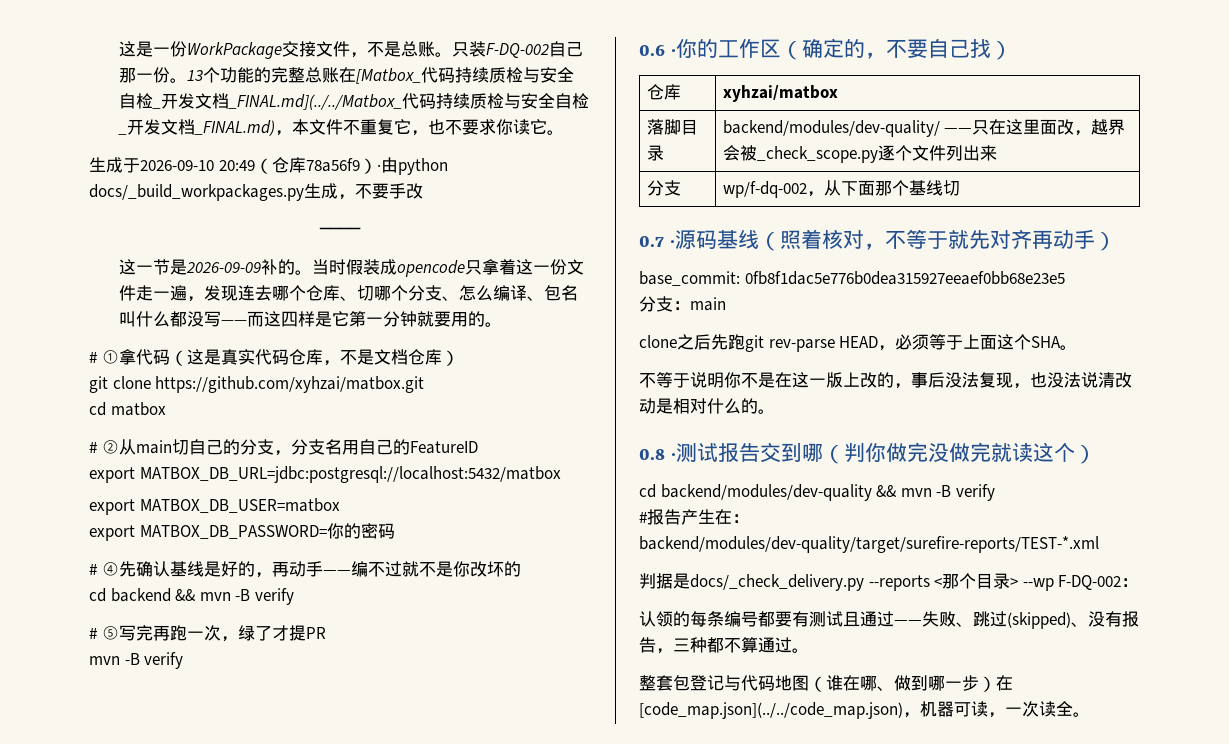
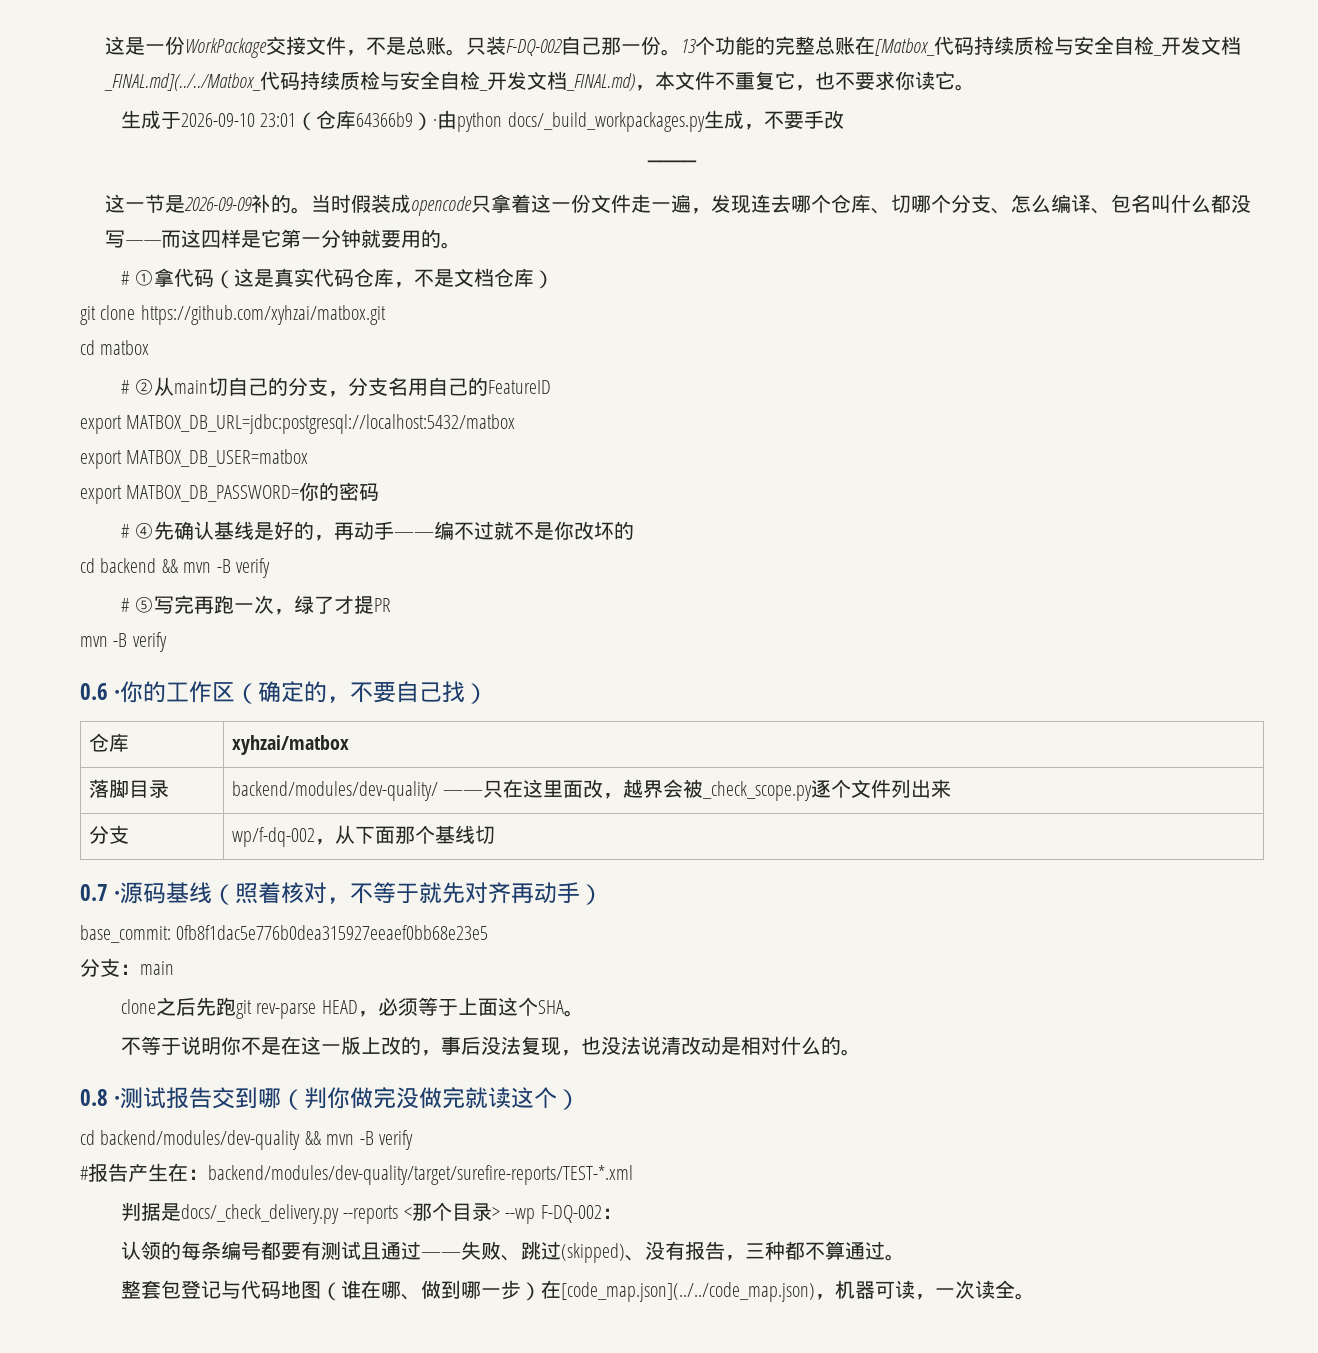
[218,157,360,174] 20:49（仓库78a56f9 -> [260,110,414,131] 23:01（仓库64366b9

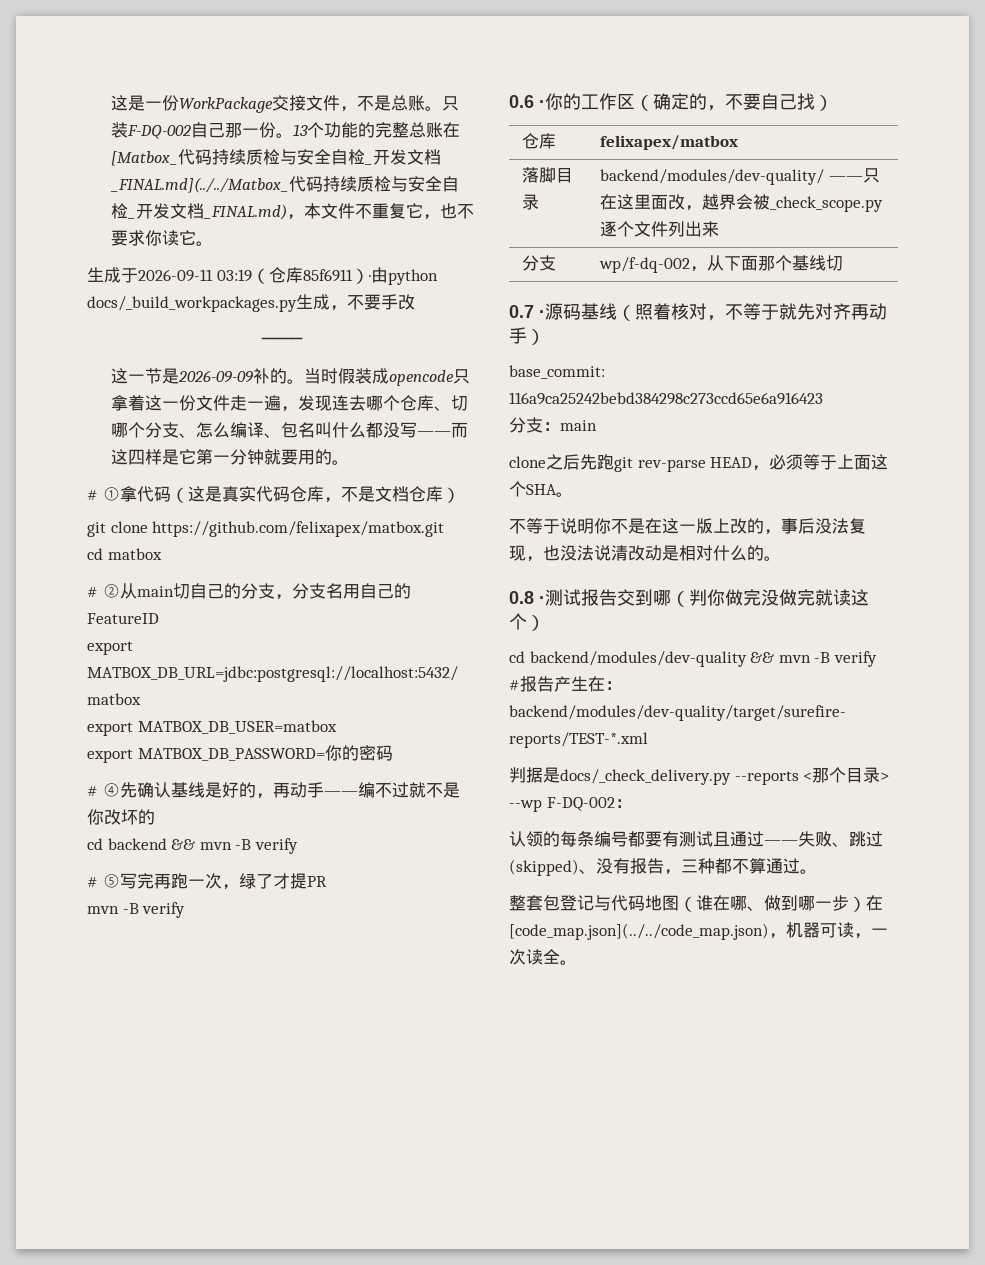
[180,110,414,131] 2026-09-10 23:01（仓库64366b9 -> [138,267,353,284] 2026-09-11 03:19（仓库85f6911
[140,305,386,325] https://github.com/xyhzai/matbox.git -> [152,521,445,537] https://github.com/felixapex/matbox.git
[231,735,349,755] xyhzai/matbox -> [600,135,739,150] felixapex/matbox
[176,925,489,940] 0fb8f1dac5e776b0dea315927eeaef0bb68e23e5 -> [509,392,823,405] 116a9ca25242bebd384298c273ccd65e6a916423

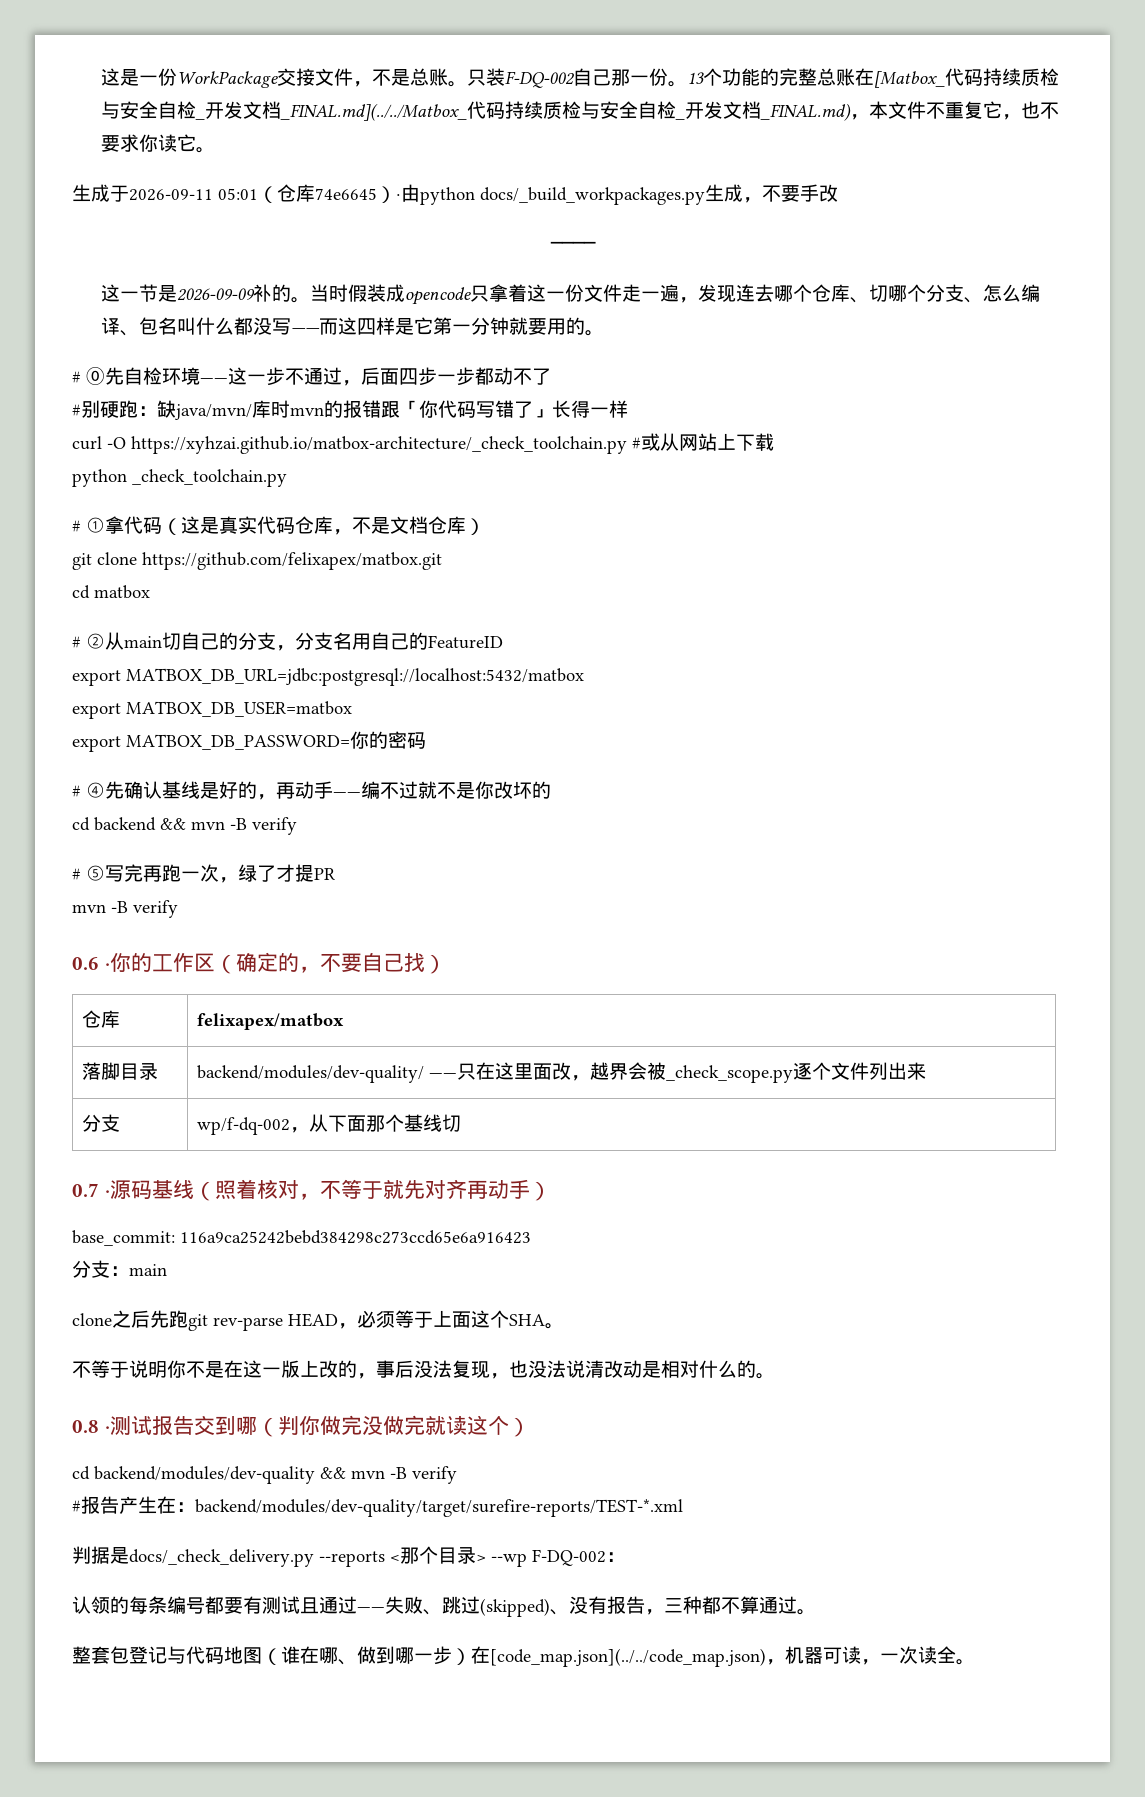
[216,267,353,284] 03:19（仓库85f6911 -> [218,184,377,203] 05:01（仓库74e6645
(350, 462) none -> [72,367,551,386] [72,400,628,420] [72,433,774,454] [72,469,287,487] // # ⓪先自检环境——这一步不通过，后面四步一步都动不了 // #别硬跑：缺java/mvn/库时mvn的报错跟「你代码写错了」长得一样 // curl -O https://xyhzai.github.io/matbox-architecture/_check_toolchain.py #或从网站上下载 // python _check_toolchain.py

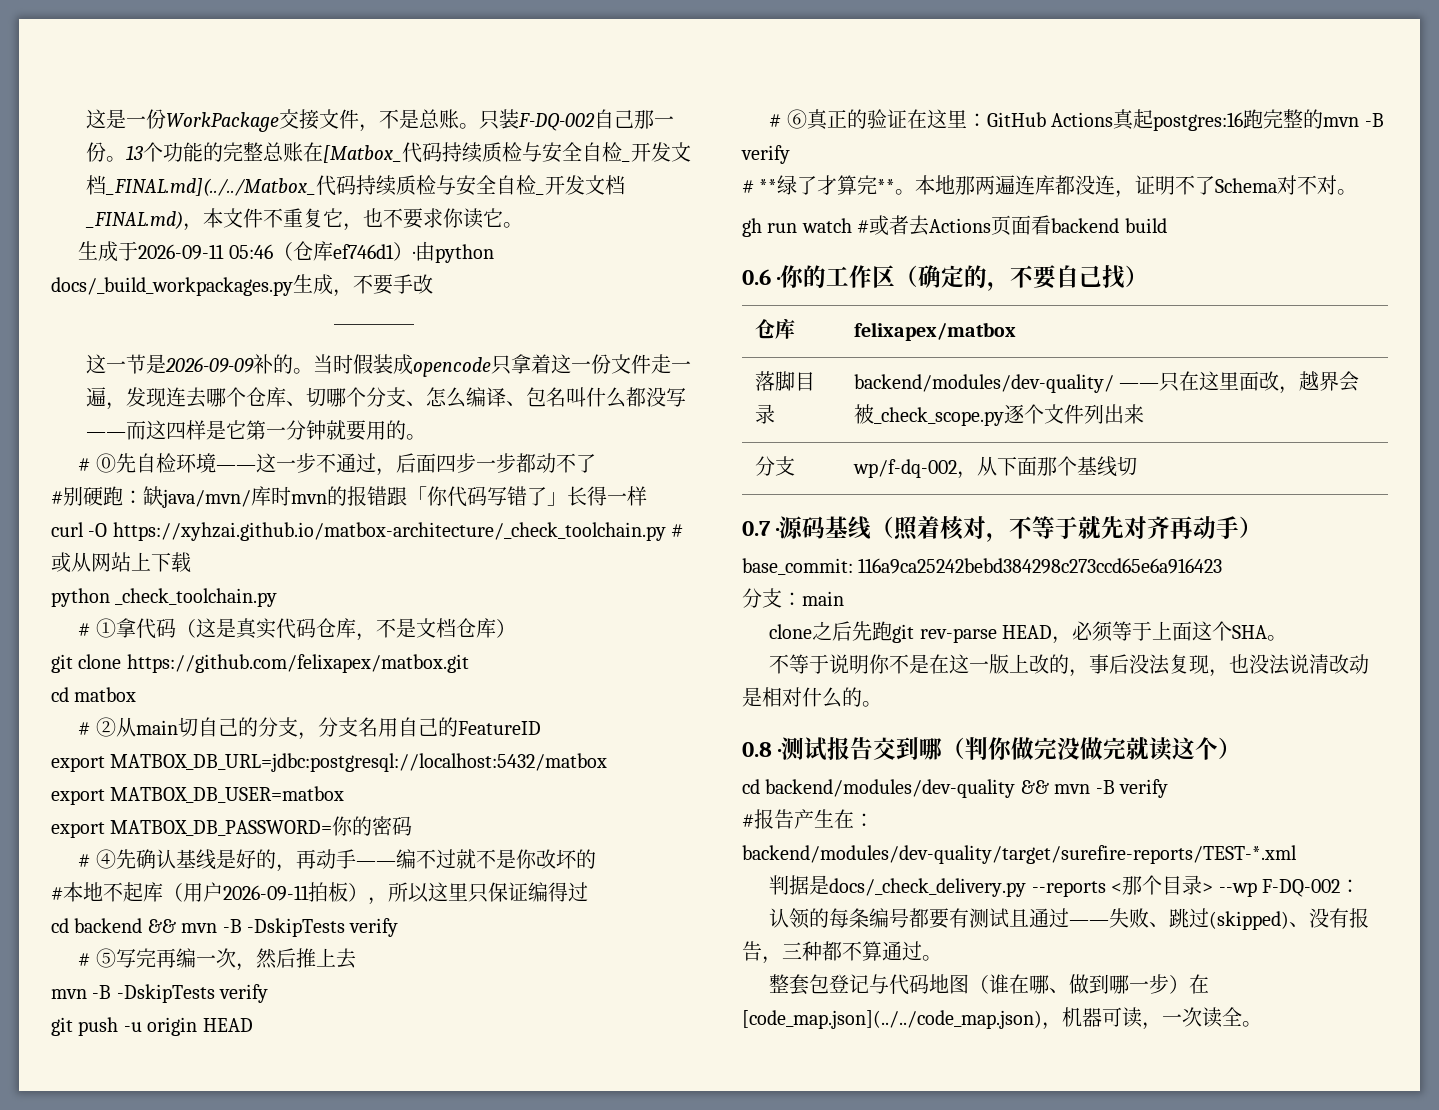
[218,184,377,203] 05:01（仓库74e6645 -> [228,241,394,261] 05:46（仓库ef746d1
(551, 790) none -> [51,882,588,905] // #本地不起库（用户2026-09-11拍板），所以这里只保证编得过
(247, 824) none -> [247,918,345,937] -DskipTests
[162,864,335,883] [72,900,178,918] 跑一次，绿了才提PR // mvn -B verify -> [175,948,356,971] [51,984,269,1003] [51,1017,253,1036] [769,109,1384,131] [741,145,790,164] [742,175,1358,198] [742,215,1167,237] 编一次，然后推上去 // mvn -B -DskipTests verify // git push -u origin HEAD // # ⑥真正的验证在这里：GitHub Actions真起postgres:16跑完整的mvn -B verify // # **绿了才算完**。本地那两遍连库都没连，证明不了Schema对不对。 // gh run watch #或者去Actions页面看backend build

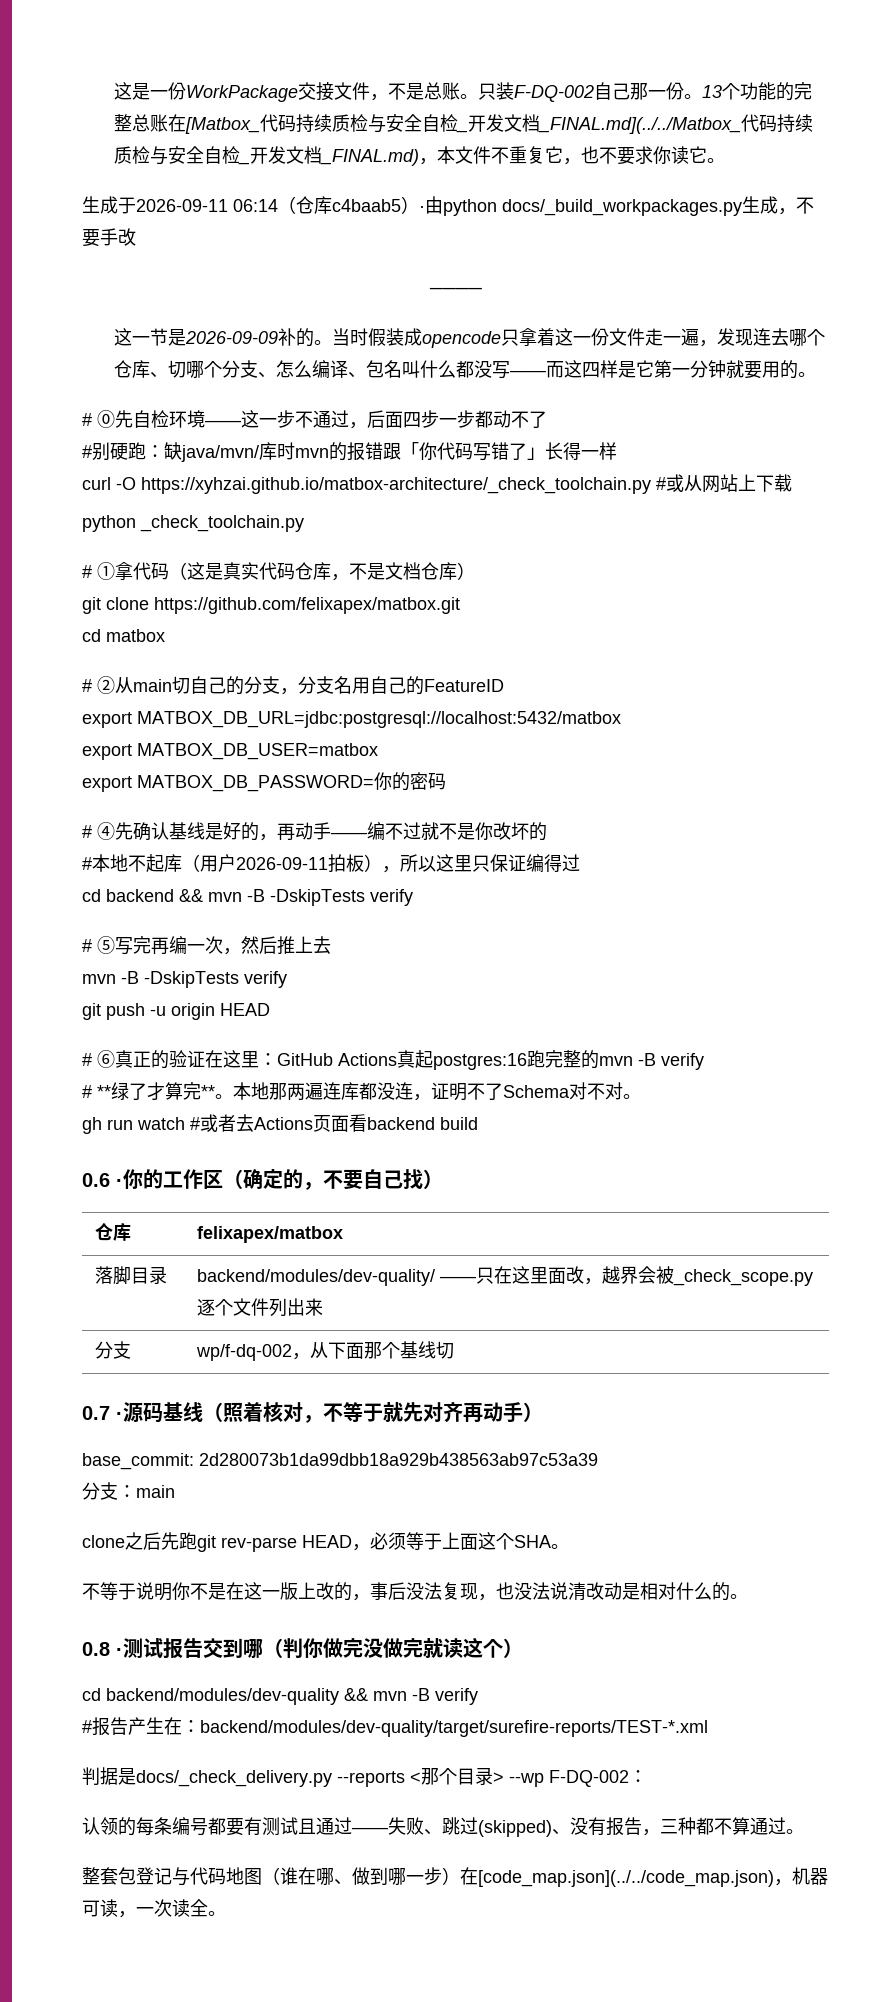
[228,241,394,261] 05:46（仓库ef746d1 -> [233,196,401,214] 06:14（仓库c4baab5
[858,558,1223,574] 116a9ca25242bebd384298c273ccd65e6a916423 -> [199,1453,598,1466] 2d280073b1da99dbb18a929b438563ab97c53a39

